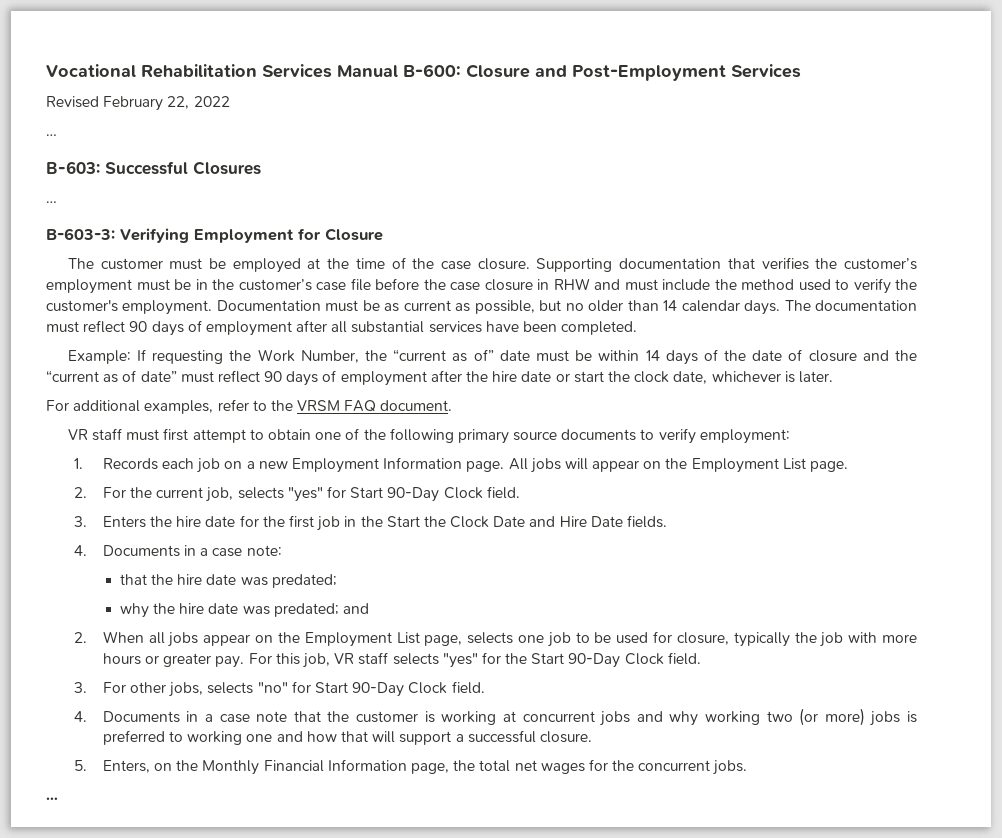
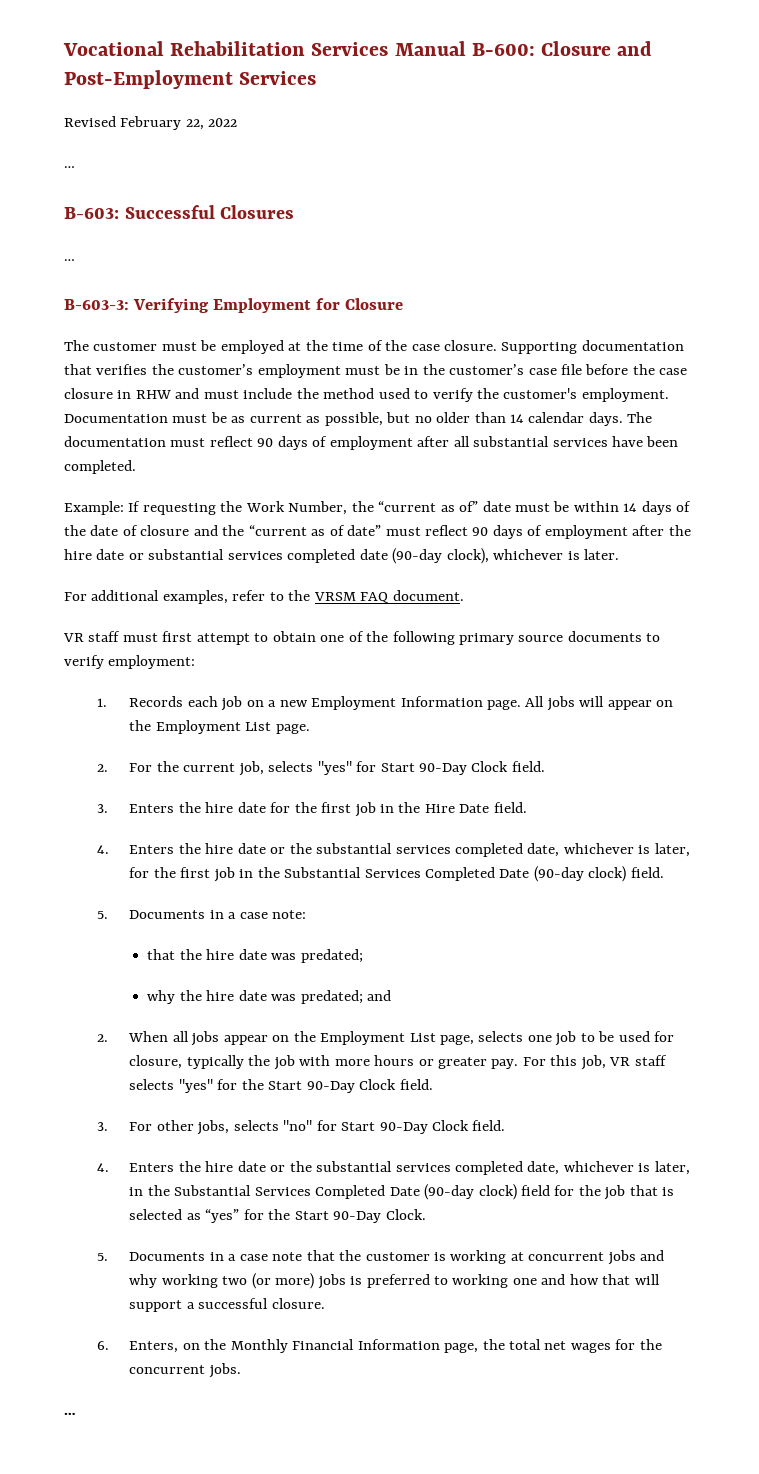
[573,371,708,384] start the clock date, -> [148,548,489,564] substantial services completed date (90-day clock),
[386,515,667,528] [74,545,88,556] Start the Clock Date and Hire Date fields. // 4. -> [424,802,527,813] [96,843,690,857] [129,866,664,882] [96,911,108,919] Hire Date field. // 4. Enters the hire date or the substantial services completed date, whichever is later, for the first job in the Substantial Services Completed Date (90-day clock) field. // 5.
(88, 716) none -> [129,1161,690,1175] [129,1184,675,1200] [129,1209,426,1223] [96,1253,108,1261] Enters the hire date or the substantial services completed date, whichever is later, in the Substantial Services Completed Date (90-day clock) field for the job that is selected as “yes” for the Start 90-Day Clock. // 5.
[74,760,88,771] 5. -> [96,1341,109,1350] 6.

